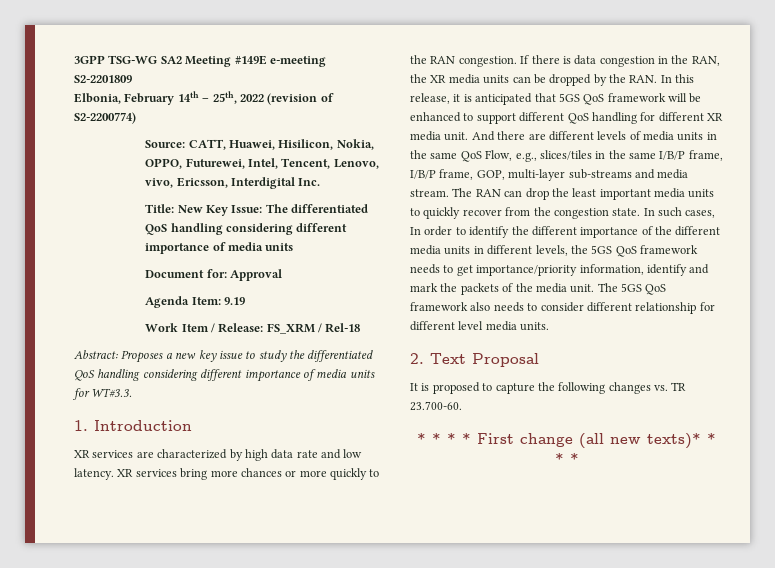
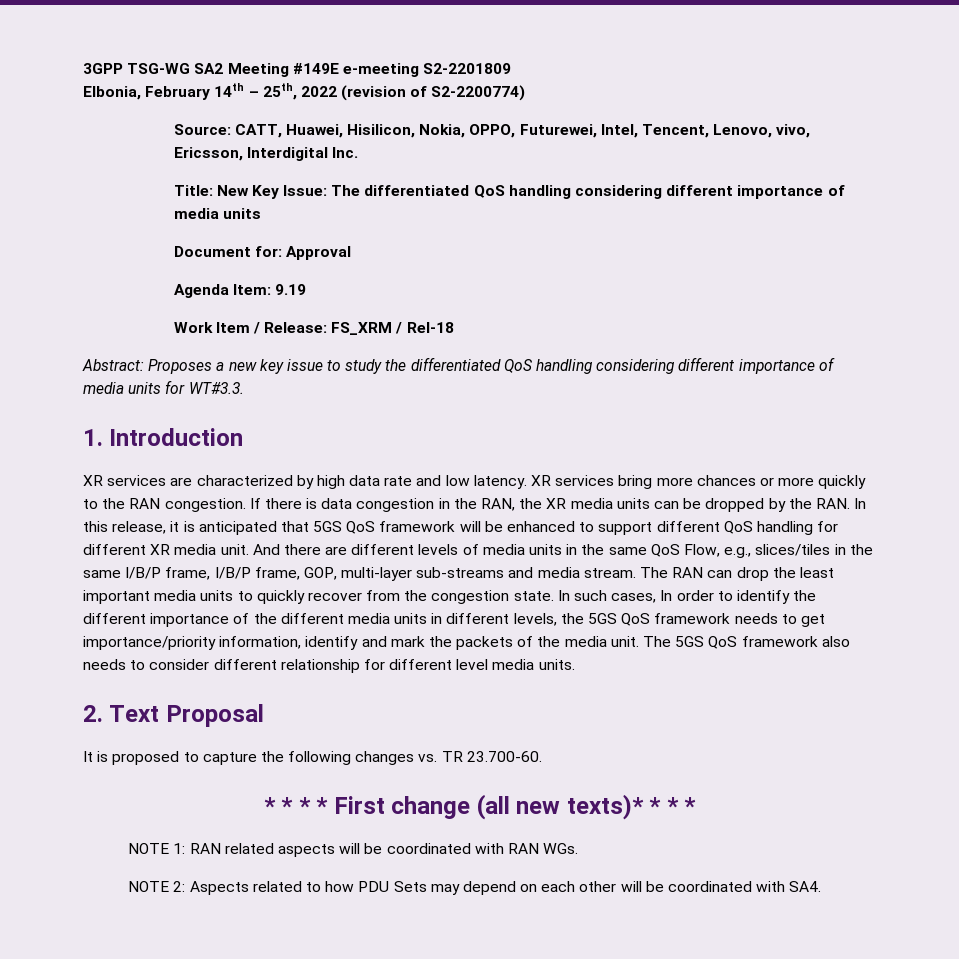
(579, 458) none -> [128,843,579,857] [128,881,822,895] // NOTE 1: RAN related aspects will be coordinated with RAN WGs. // NOTE 2: Aspects related to how PDU Sets may depend on each other will be coordinated with SA4.

